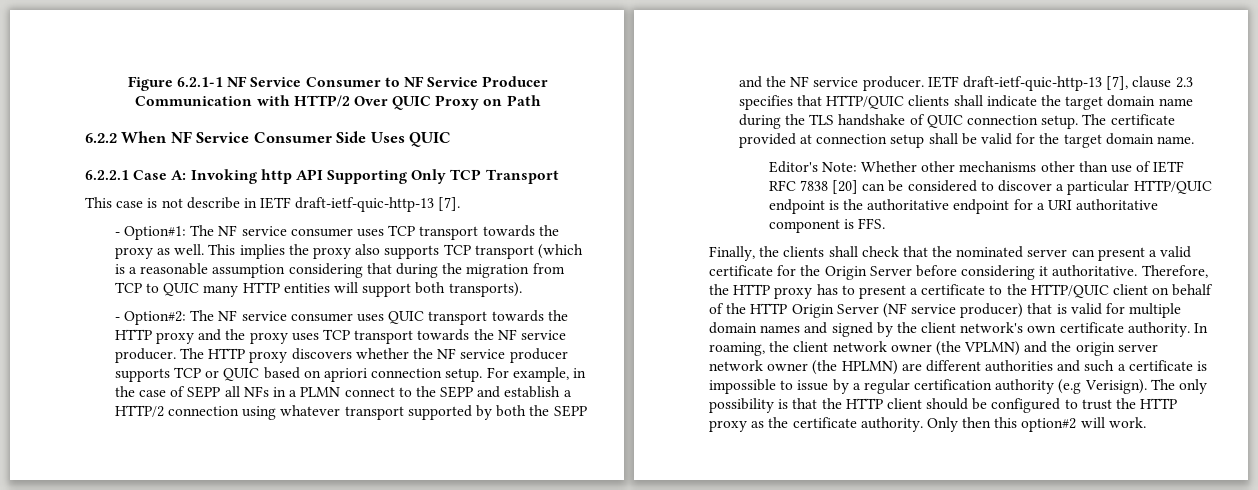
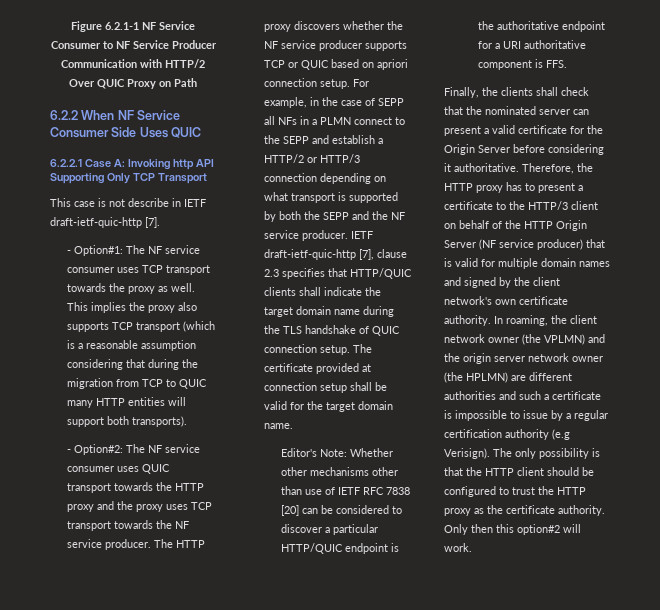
[295,197,435,212] draft-ietf-quic-http-13 -> [50,217,142,228] draft-ietf-quic-http
[168,405,404,420] connection using whatever transport -> [307,154,361,163] [264,173,387,184] [264,192,347,203] or HTTP/3 connection depending on what transport is
[962,76,1102,91] draft-ietf-quic-http-13 -> [264,249,357,260] draft-ietf-quic-http
[1030,284,1109,298] HTTP/QUIC -> [528,201,568,210] HTTP/3

